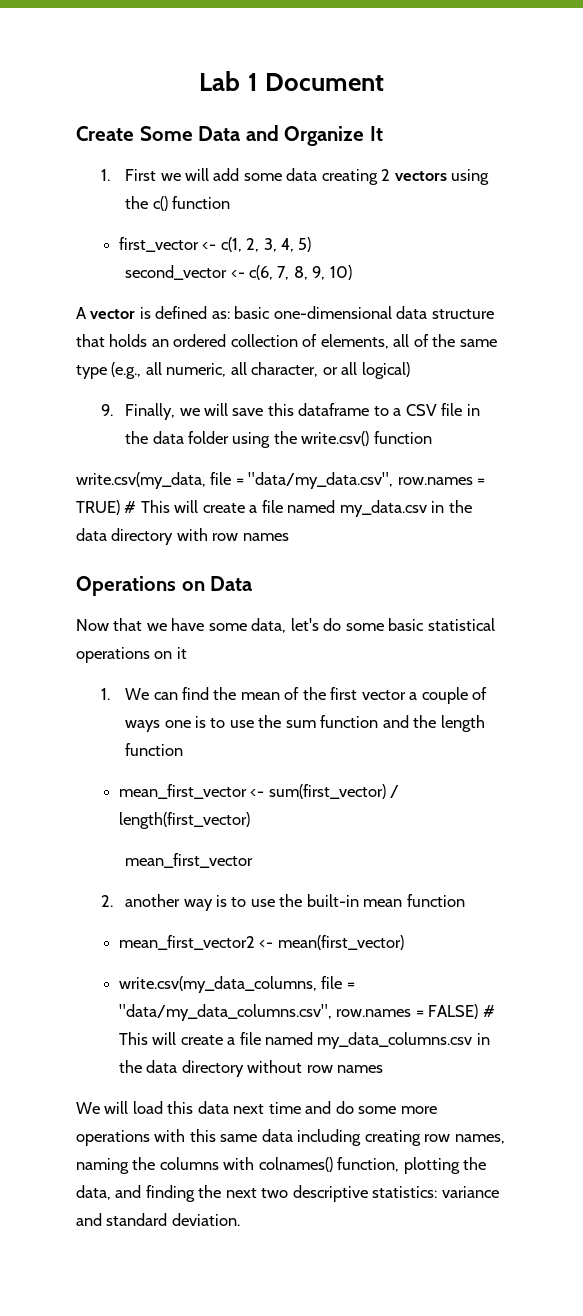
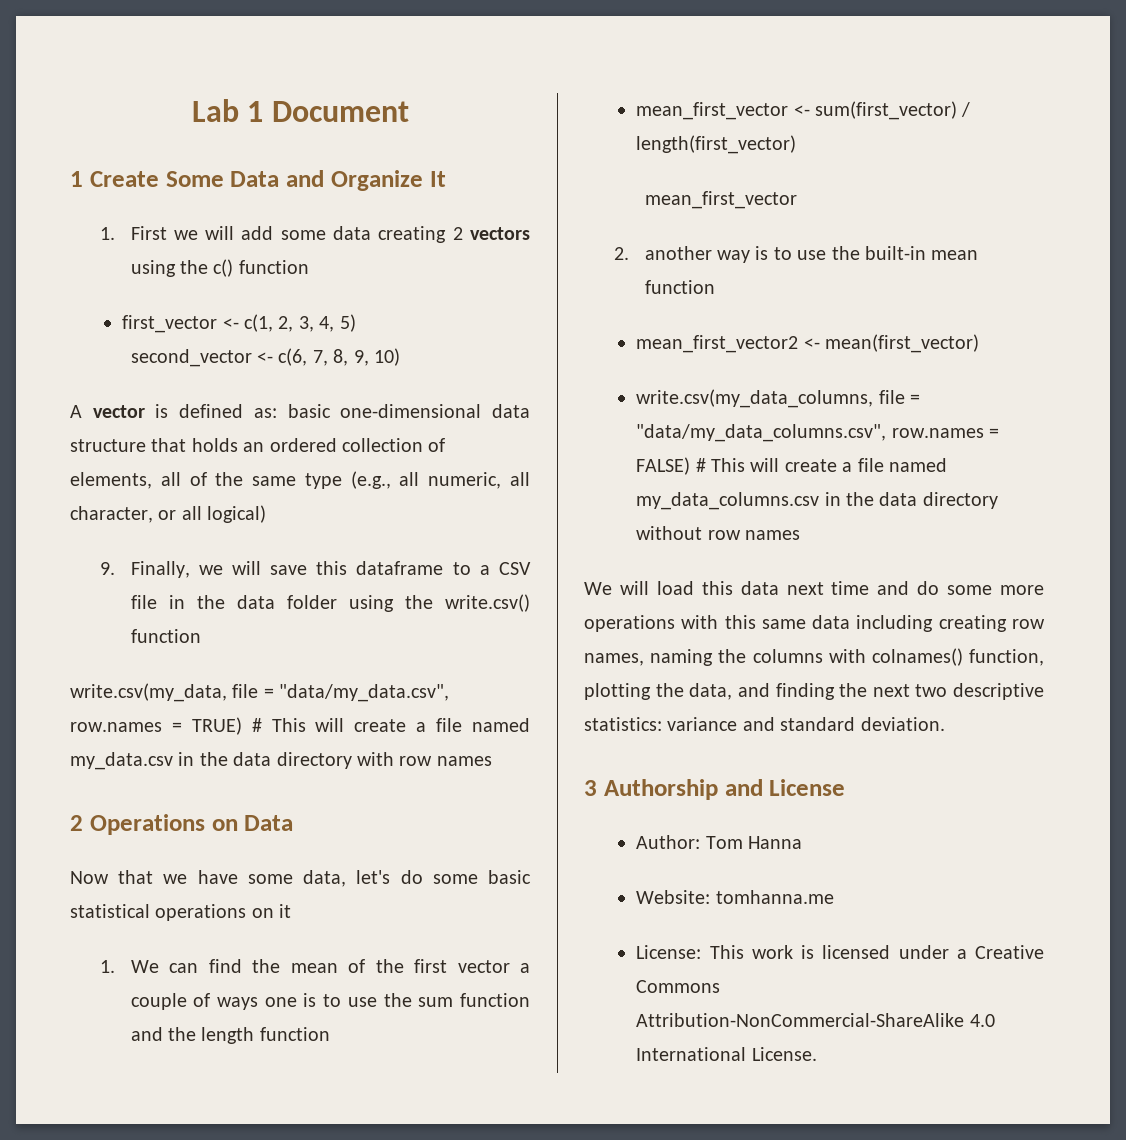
(384, 82) none -> [70,171,83,187] 1
(289, 537) none -> [70,815,83,831] 2
(240, 1219) none -> [584,779,846,800] [636,835,803,849] [636,890,834,904] [636,945,1044,959] [636,980,721,993] [636,1013,995,1027] [636,1047,817,1061] // 3 Authorship and License // Author: Tom Hanna // Website: tomhanna.me // License: This work is licensed under a Creative Commons Attribution-NonCommercial-ShareAlike 4.0 International License.

